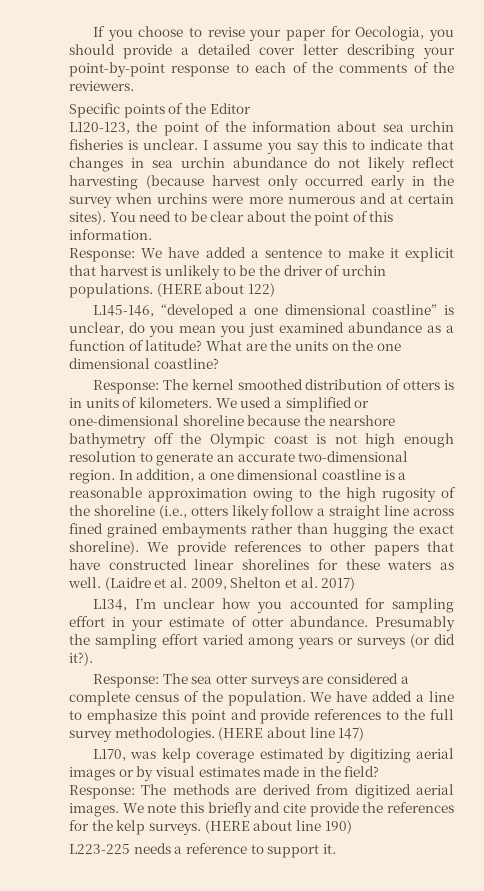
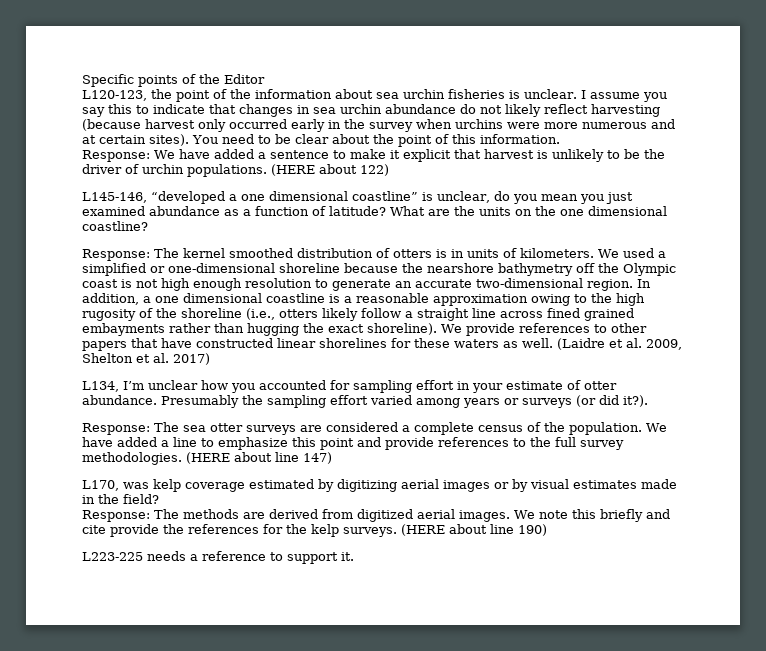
[93,26,454,41] [69,44,455,59] [69,62,454,77] [69,81,134,91] If you choose to revise your paper for Oecologia, you should provide a detailed cover letter describing your point-by-point response to each of the comments of the reviewers. // -> (82, 80) none

